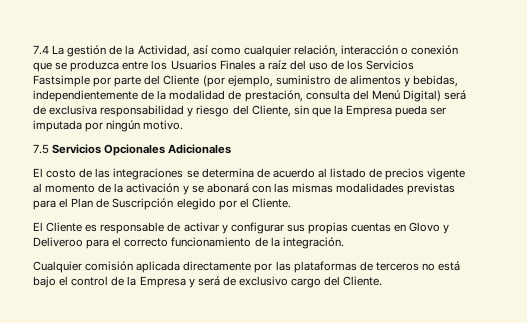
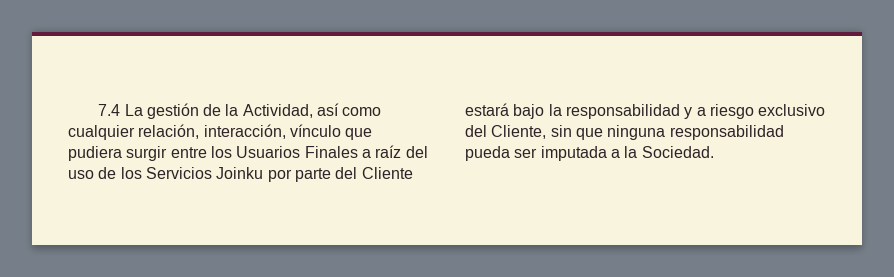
[341,45,459,55] [33,60,120,72] interacción o conexión que se produzca -> [203,124,373,140] [68,146,168,161] interacción, vínculo que pudiera surgir
[33,75,90,87] Fastsimple -> [216,167,264,179] Joinku
[202,75,459,87] [33,90,467,102] [33,105,230,117] (por ejemplo, suministro de alimentos y bebidas, independientemente de la modalidad de prestación, consulta del Menú Digital) será de exclusiva responsabilidad y riesgo -> [465,103,826,119] estará bajo la responsabilidad y a riesgo exclusivo
[333,105,393,117] la Empresa -> [607,125,784,140] ninguna responsabilidad
[85,120,184,132] [33,144,232,156] [33,168,466,180] [33,183,456,195] [33,198,291,210] [33,222,450,234] [33,237,344,249] [33,261,461,273] [33,276,383,288] por ningún motivo. // 7.5 Servicios Opcionales Adicionales // El costo de las integraciones se determina de acuerdo al listado de precios vigente al momento de la activación y se abonará con las mismas modalidades previstas para el Plan de Suscripción elegido por el Cliente. // El Cliente es responsable de activar y configurar sus propias cuentas en Glovo y Deliveroo para el correcto funcionamiento de la integración. // Cualquier comisión aplicada directamente por las plataformas de terceros no está bajo el control de la Empresa y será de exclusivo cargo del Cliente. -> [610,146,714,158] a la Sociedad.

